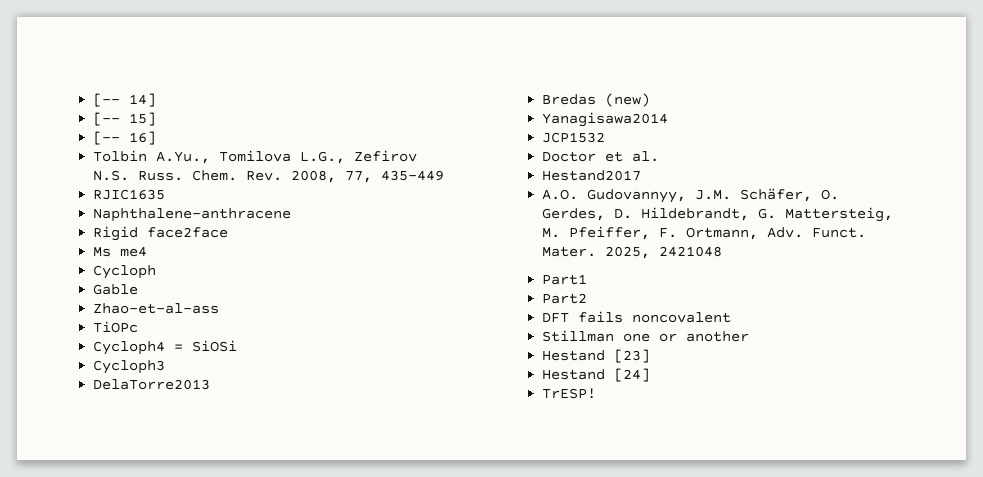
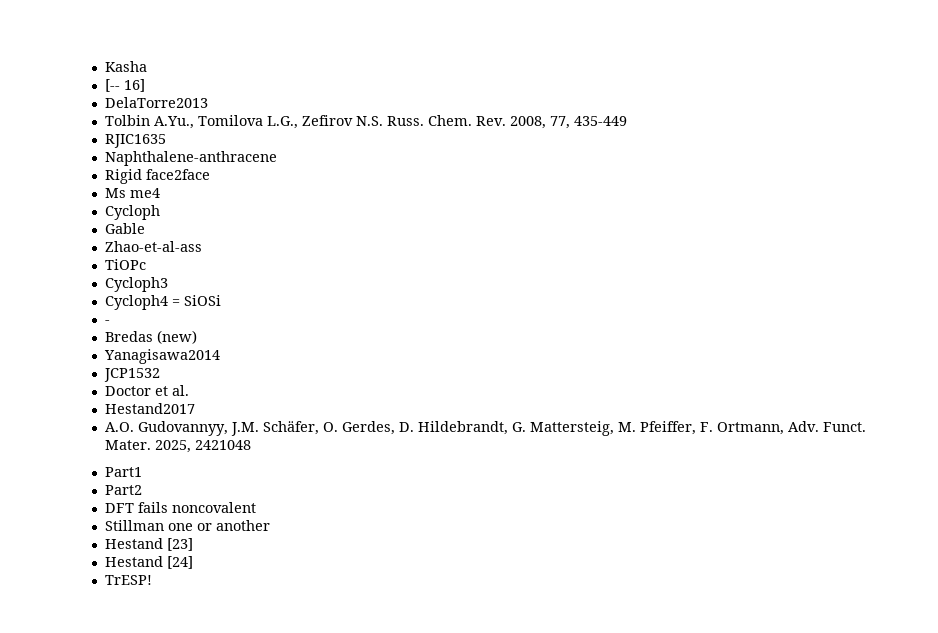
[93,93,157,107] [93,112,157,126] [-- 14] // [-- 15] -> [105,61,148,72] Kasha
(157, 138) none -> [105,97,209,108] // DelaTorre2013
(139, 327) none -> [105,277,169,292] // Cycloph3
[93,360,166,374] [93,379,211,390] Cycloph3 // DelaTorre2013 -> [105,320,111,324] -

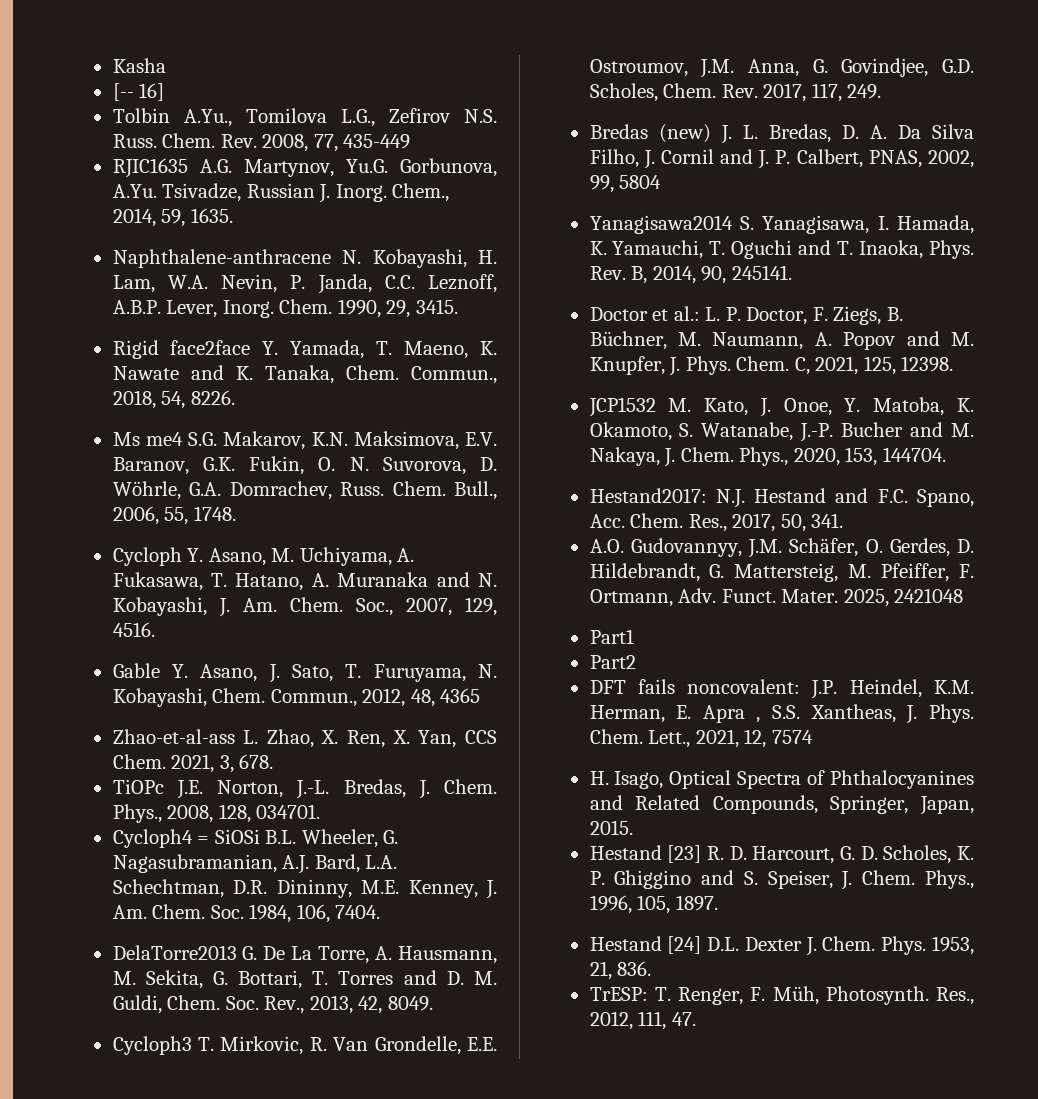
[105,97,209,108] // DelaTorre2013 -> (165, 92) none
[105,151,278,166] [105,169,211,184] [105,188,161,198] [105,205,161,220] [105,223,146,234] [105,241,203,252] [105,259,147,270] [105,277,169,292] [105,295,222,310] [105,320,111,324] [105,330,198,344] [104,349,221,364] [104,368,161,382] [105,385,190,396] [105,403,196,414] // Naphthalene-anthracene // Rigid face2face // Ms me4 // Cycloph // Gable // Zhao-et-al-ass // TiOPc // Cycloph3 // Cycloph4 = SiOSi // - // Bredas (new) // Yanagisawa2014 // JCP1532 // Doctor et al. // Hestand2017 -> [199,158,497,177] [112,183,450,203] [112,208,233,227] [112,249,497,268] [112,274,497,294] [112,299,458,318] [112,340,497,359] [112,365,497,384] [112,390,235,409] [112,431,498,450] [112,456,498,475] [112,481,498,500] [112,506,236,525] [112,547,415,566] [112,572,497,591] [112,597,498,617] [112,622,155,637] [112,663,498,683] [112,688,481,707] [112,729,498,748] [112,754,274,773] [112,779,498,799] [112,804,321,823] [112,829,399,848] [112,854,398,874] [112,879,498,899] [112,904,381,923] [112,945,497,964] [112,970,497,989] [112,995,433,1014] [112,1036,497,1055] [589,58,974,78] [589,83,882,102] [589,124,974,144] [589,149,974,169] [589,175,662,193] [589,215,974,234] [589,240,974,259] [589,265,792,284] [589,306,903,325] [589,331,974,350] [589,356,954,376] [588,397,974,417] [589,422,974,442] [589,447,946,467] [589,488,975,508] [589,513,844,532] A.G. Martynov, Yu.G. Gorbunova, A.Yu. Tsivadze, Russian J. Inorg. Chem., 2014, 59, 1635. // Naphthalene-anthracene N. Kobayashi, H. Lam, W.A. Nevin, P. Janda, C.C. Leznoff, A.B.P. Lever, Inorg. Chem. 1990, 29, 3415. // Rigid face2face Y. Yamada, T. Maeno, K. Nawate and K. Tanaka, Chem. Commun., 2018, 54, 8226. // Ms me4 S.G. Makarov, K.N. Maksimova, E.V. Baranov, G.K. Fukin, O. N. Suvorova, D. Wöhrle, G.A. Domrachev, Russ. Chem. Bull., 2006, 55, 1748. // Cycloph Y. Asano, M. Uchiyama, A. Fukasawa, T. Hatano, A. Muranaka and N. Kobayashi, J. Am. Chem. Soc., 2007, 129, 4516. // Gable Y. Asano, J. Sato, T. Furuyama, N. Kobayashi, Chem. Commun., 2012, 48, 4365 // Zhao-et-al-ass L. Zhao, X. Ren, X. Yan, CCS Chem. 2021, 3, 678. // TiOPc J.E. Norton, J.-L. Bredas, J. Chem. Phys., 2008, 128, 034701. // Cycloph4 = SiOSi B.L. Wheeler, G. Nagasubramanian, A.J. Bard, L.A. Schechtman, D.R. Dininny, M.E. Kenney, J. Am. Chem. Soc. 1984, 106, 7404. // DelaTorre2013 G. De La Torre, A. Hausmann, M. Sekita, G. Bottari, T. Torres and D. M. Guldi, Chem. Soc. Rev., 2013, 42, 8049. // Cycloph3 T. Mirkovic, R. Van Grondelle, E.E. Ostroumov, J.M. Anna, G. Govindjee, G.D. Scholes, Chem. Rev. 2017, 117, 249. // Bredas (new) J. L. Bredas, D. A. Da Silva Filho, J. Cornil and J. P. Calbert, PNAS, 2002, 99, 5804 // Yanagisawa2014 S. Yanagisawa, I. Hamada, K. Yamauchi, T. Oguchi and T. Inaoka, Phys. Rev. B, 2014, 90, 245141. // Doctor et al.: L. P. Doctor, F. Ziegs, B. Büchner, M. Naumann, A. Popov and M. Knupfer, J. Phys. Chem. C, 2021, 125, 12398. // JCP1532 M. Kato, J. Onoe, Y. Matoba, K. Okamoto, S. Watanabe, J.-P. Bucher and M. Nakaya, J. Chem. Phys., 2020, 153, 144704. // Hestand2017: N.J. Hestand and F.C. Spano, Acc. Chem. Res., 2017, 50, 341.
[172,502,257,513] [105,520,271,531] [105,538,194,551] [105,556,194,569] [105,575,153,585] noncovalent // Stillman one or another // Hestand [23] // Hestand [24] // TrESP! -> [687,679,974,699] [589,704,974,724] [589,729,813,748] [589,770,974,789] [589,795,974,815] [589,820,633,835] [589,845,974,864] [589,870,974,890] [589,895,718,914] [589,936,974,956] [589,961,652,980] [589,986,974,1005] [589,1011,696,1030] noncovalent: J.P. Heindel, K.M. Herman, E. Apra , S.S. Xantheas, J. Phys. Chem. Lett., 2021, 12, 7574 // H. Isago, Optical Spectra of Phthalocyanines and Related Compounds, Springer, Japan, 2015. // Hestand [23] R. D. Harcourt, G. D. Scholes, K. P. Ghiggino and S. Speiser, J. Chem. Phys., 1996, 105, 1897. // Hestand [24] D.L. Dexter J. Chem. Phys. 1953, 21, 836. // TrESP: T. Renger, F. Müh, Photosynth. Res., 2012, 111, 47.

